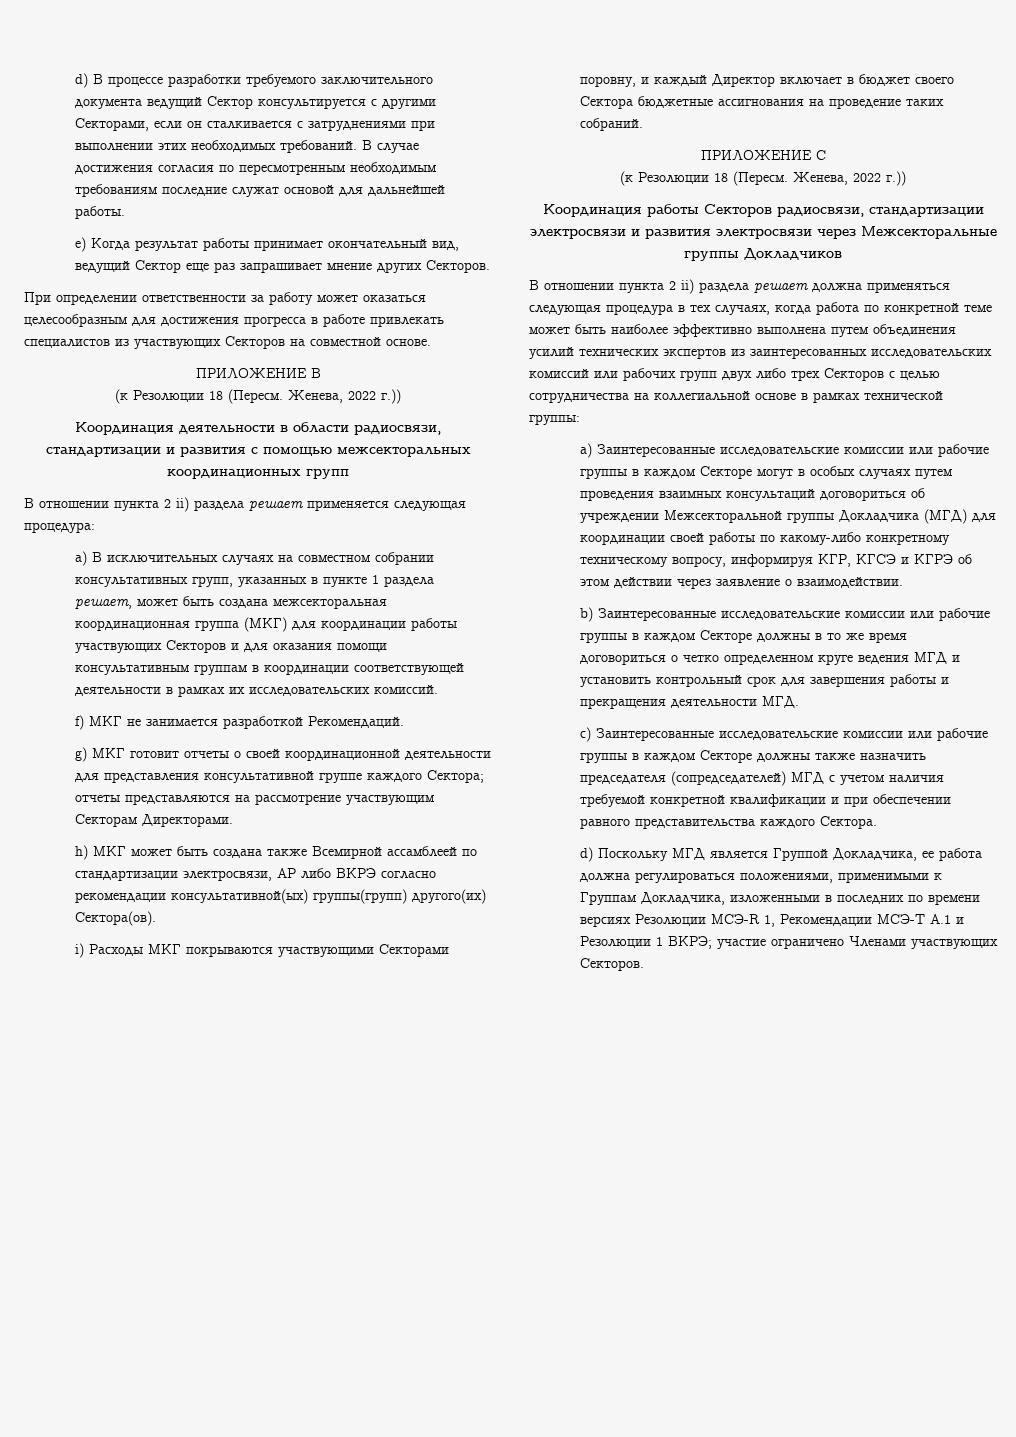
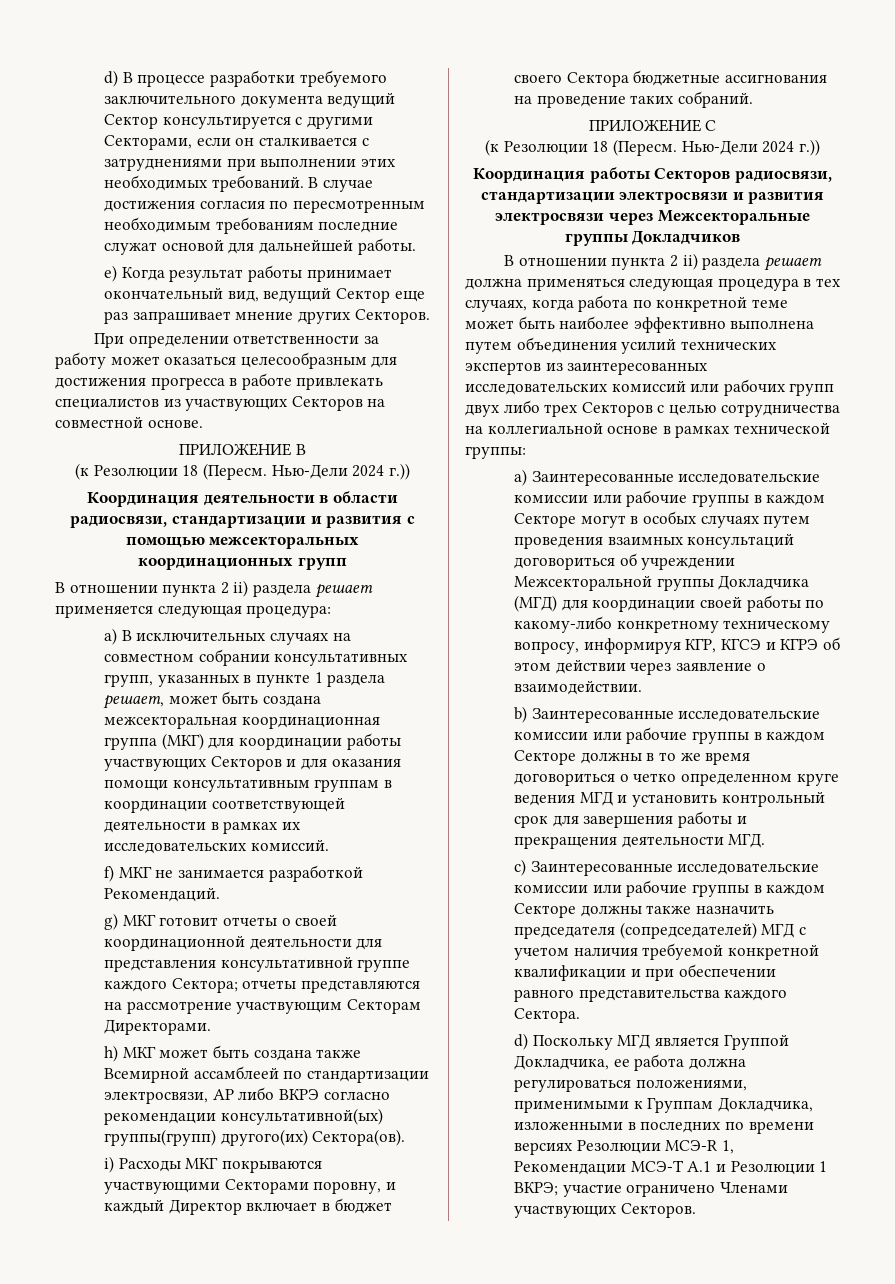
[288,390,376,403] Женева, 2022 -> [271,464,385,479] Нью-Дели 2024
[793,172,881,185] Женева, 2022 -> [681,140,795,155] Нью-Дели 2024

